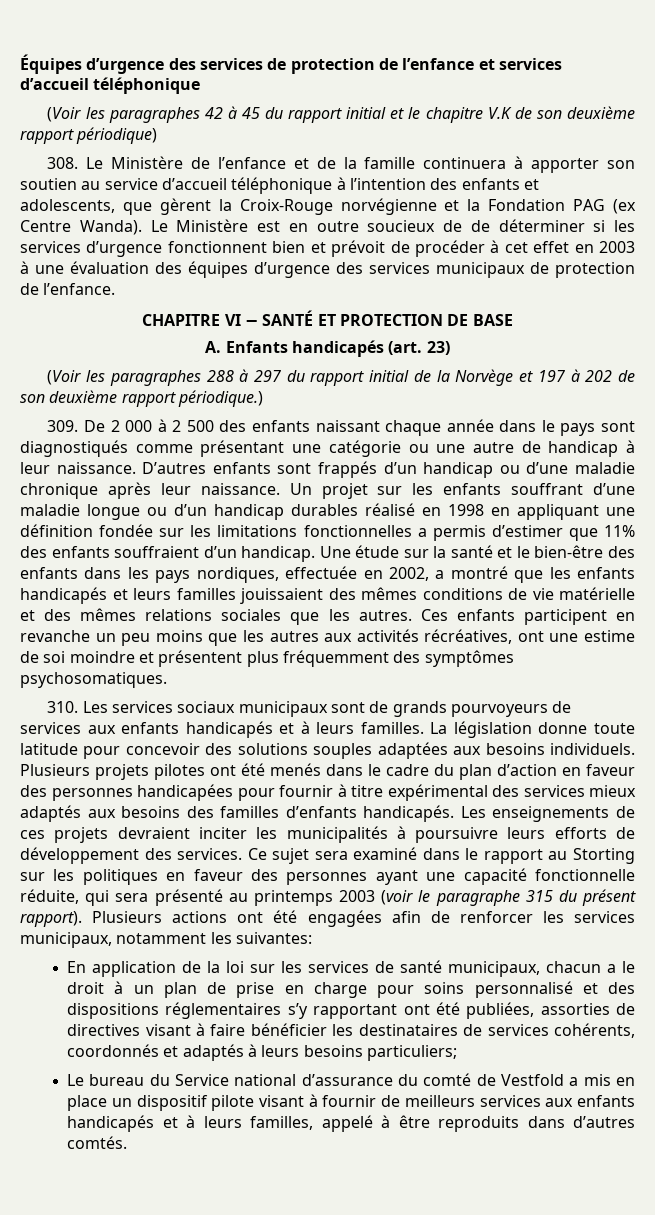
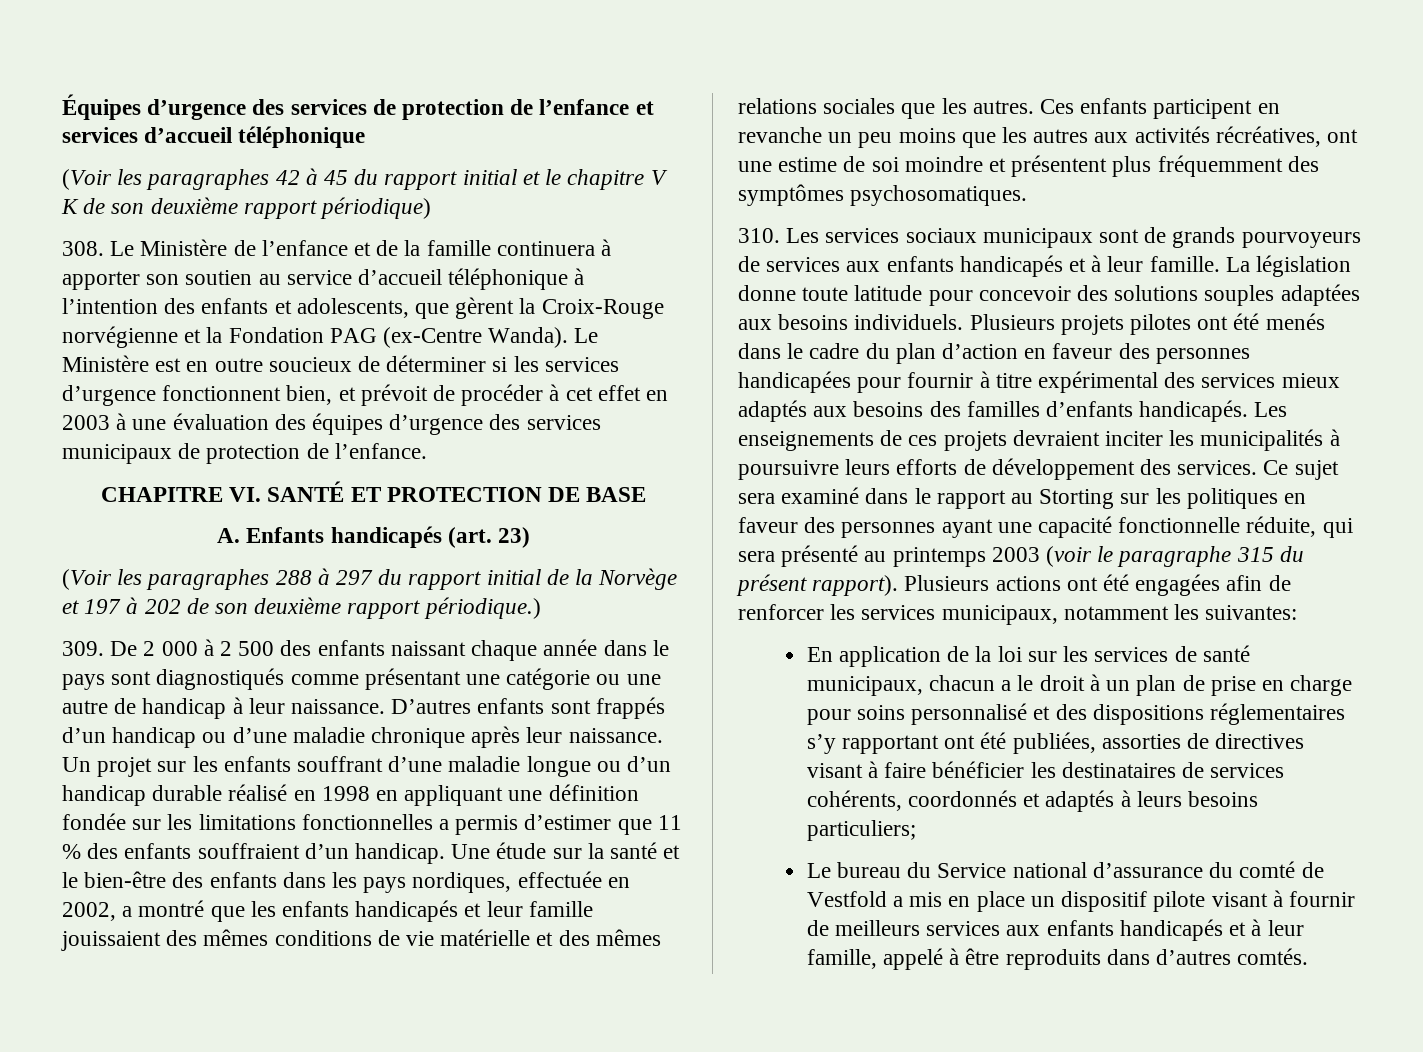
[487,107,512,119] V.K -> [650,170,668,185] [61,199,79,214] V K
[613,199,637,214] [20,220,71,232] (ex Centre -> [383,327,483,348] (ex-Centre
[470,220,490,232] de -> (381, 364) none
[272,241,306,253] bien -> [286,385,333,405] bien,
[224,314,259,326] VI − -> [229,487,262,502] VI.
[291,504,358,516] durables -> [152,785,223,801] durable
[604,525,636,537] 11% -> [657,815,682,830] [62,844,81,859] 11 %
[133,588,236,600] leurs familles -> [486,901,593,917] leur famille
[316,722,424,734] leurs familles. -> [1107,256,1220,272] leur famille.
[203,1116,314,1130] leurs familles, -> [1267,920,1304,936] [806,949,877,969] leur famille,

